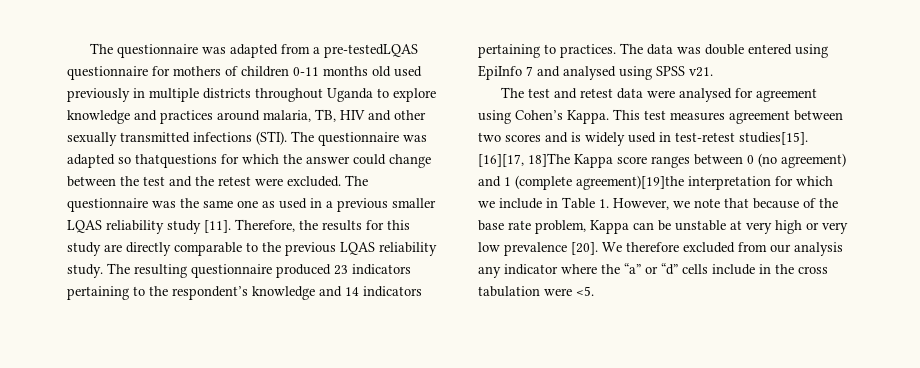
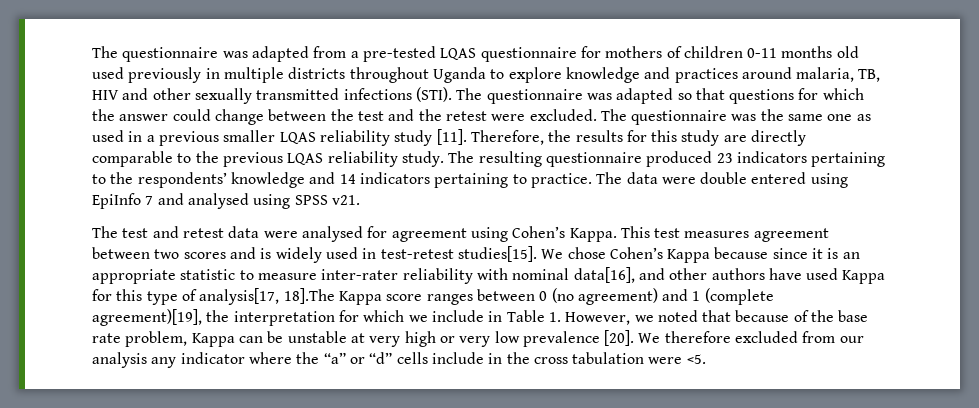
[323,44,418,58] pre-testedLQAS -> [362,46,477,62] pre-tested LQAS
[135,154,217,168] thatquestions -> [695,88,795,104] that questions
[172,286,248,300] respondent’s -> [137,172,227,188] respondents’
[560,44,616,58] practices. -> [530,173,592,188] practice.
[677,47,701,54] was -> [661,177,696,184] were
[478,153,570,167] [16][17, 18]The -> [541,247,860,263] [92,267,886,284] [92,288,335,305] We chose Cohen’s Kappa because since it is an appropriate statistic to measure inter-rater reliability with nominal data[16], and other authors have used Kappa for this type of analysis[17, 18].The
[576,175,684,190] agreement)[19]the -> [92,309,230,326] agreement)[19], the
[694,198,720,208] note -> [657,310,698,322] noted

